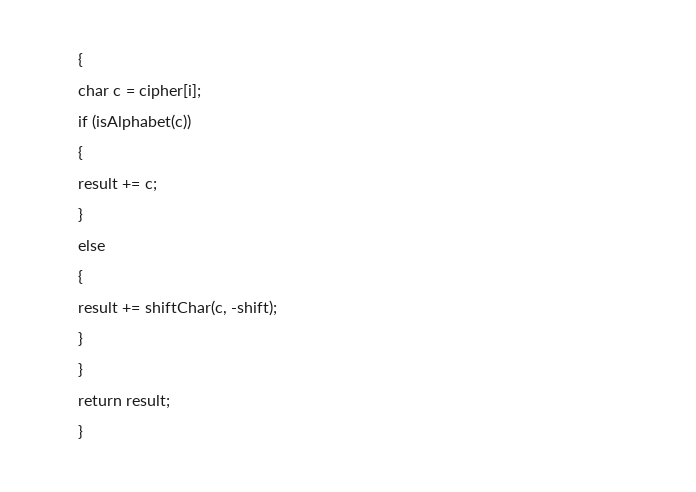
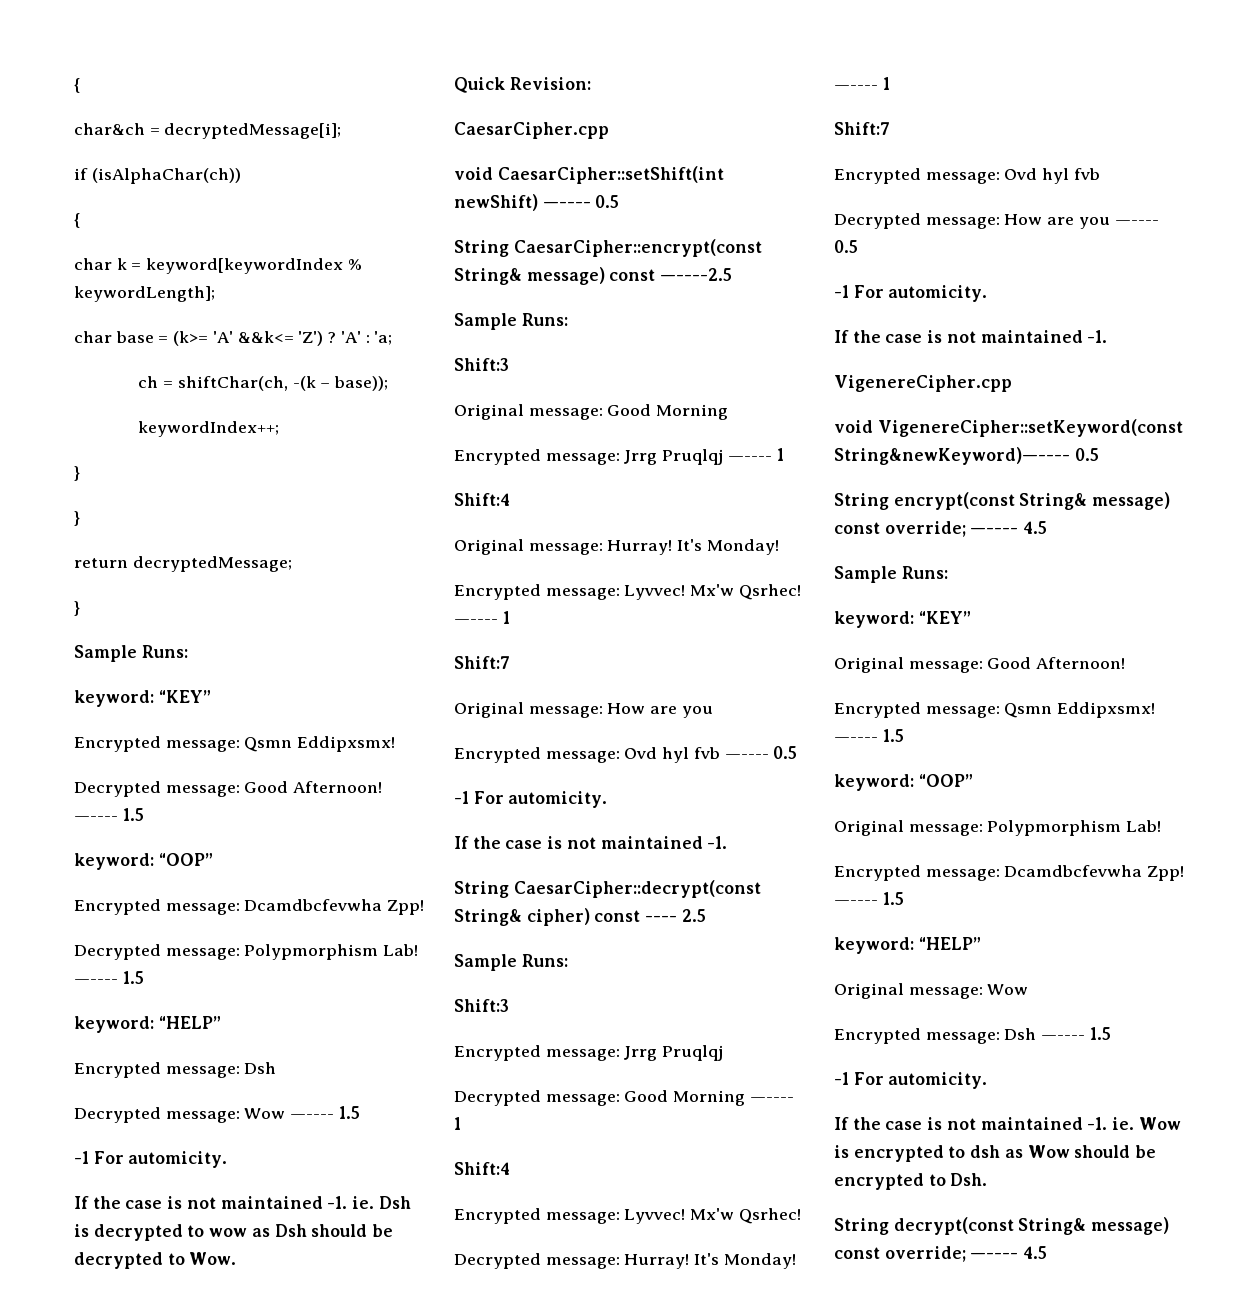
[78,53,83,67] [78,84,201,99] [78,114,192,130] [78,146,83,160] [78,178,157,192] [78,208,83,222] [78,240,105,251] [78,270,83,284] [78,300,277,316] { // char c = cipher[i]; // if (isAlphabet(c)) // { // result += c; // } // else // { // result += shiftChar(c, -shift); -> [74,78,80,93] [74,123,342,139] [74,168,241,184] [74,213,80,228] [74,258,362,274] [74,286,215,302] [74,331,393,346] [138,376,389,391] [138,421,280,437] { // char&ch = decryptedMessage[i]; // if (isAlphaChar(ch)) // { // char k = keyword[keywordIndex % keywordLength]; // char base = (k>= 'A' &&k<= 'Z') ? 'A' : 'a; // ch = shiftChar(ch, -(k – base)); // keywordIndex++;
[126,395,171,409] [78,425,83,439] result; // } -> [132,556,292,572] [74,601,80,616] [74,645,188,662] [74,690,211,707] [74,736,396,752] [74,781,383,797] [74,808,144,821] [74,853,213,870] [74,899,425,915] [74,944,419,960] [74,971,144,984] [74,1016,221,1033] [74,1062,277,1078] [74,1106,360,1123] [74,1151,228,1168] [74,1196,411,1209] [74,1224,394,1241] [74,1252,237,1269] [454,77,591,93] [454,122,609,139] [454,166,724,184] [454,194,620,211] [454,239,762,257] [454,267,733,285] [454,313,568,330] [454,358,509,371] [454,404,729,420] [454,448,784,465] [454,493,510,506] [454,539,779,555] [454,584,801,600] [454,611,510,624] [454,656,510,669] [454,702,713,718] [454,746,798,763] [454,791,608,808] [454,836,728,849] [454,880,761,898] [454,908,706,926] [454,954,568,971] [454,999,509,1012] [454,1045,724,1061] [454,1090,794,1106] [454,1117,461,1130] [454,1162,510,1175] [454,1208,801,1224] [454,1253,796,1269] [834,77,890,90] [834,122,890,135] [834,168,1100,184] [834,213,1159,229] [834,240,858,253] [834,285,988,302] [834,330,1108,343] [834,375,1012,392] [834,419,1183,437] [834,447,1099,465] [834,492,1171,510] [834,521,1048,537] [834,566,948,583] [834,611,971,628] [834,657,1126,673] [834,702,1156,718] [834,729,904,742] [834,774,973,791] [834,820,1162,836] [834,865,1185,881] [834,892,904,905] [834,937,981,954] [834,983,1029,999] [834,1027,1111,1044] [834,1072,988,1089] [834,1117,1181,1130] [834,1145,1157,1162] [834,1173,988,1190] [834,1217,1170,1235] [834,1246,1048,1262] decryptedMessage; // } // Sample Runs: // keyword: “KEY” // Encrypted message: Qsmn Eddipxsmx! // Decrypted message: Good Afternoon! —---- 1.5 // keyword: “OOP” // Encrypted message: Dcamdbcfevwha Zpp! // Decrypted message: Polypmorphism Lab! —---- 1.5 // keyword: “HELP” // Encrypted message: Dsh // Decrypted message: Wow —---- 1.5 // -1 For automicity. // If the case is not maintained -1. ie. Dsh is decrypted to wow as Dsh should be decrypted to Wow. // Quick Revision: // CaesarCipher.cpp // void CaesarCipher::setShift(int newShift) —---- 0.5 // String CaesarCipher::encrypt(const String& message) const —----2.5 // Sample Runs: // Shift:3 // Original message: Good Morning // Encrypted message: Jrrg Pruqlqj —---- 1 // Shift:4 // Original message: Hurray! It's Monday! // Encrypted message: Lyvvec! Mx'w Qsrhec! —---- 1 // Shift:7 // Original message: How are you // Encrypted message: Ovd hyl fvb —---- 0.5 // -1 For automicity. // If the case is not maintained -1. // String CaesarCipher::decrypt(const String& cipher) const ---- 2.5 // Sample Runs: // Shift:3 // Encrypted message: Jrrg Pruqlqj // Decrypted message: Good Morning —---- 1 // Shift:4 // Encrypted message: Lyvvec! Mx'w Qsrhec! // Decrypted message: Hurray! It's Monday! —---- 1 // Shift:7 // Encrypted message: Ovd hyl fvb // Decrypted message: How are you —---- 0.5 // -1 For automicity. // If the case is not maintained -1. // VigenereCipher.cpp // void VigenereCipher::setKeyword(const String&newKeyword)—---- 0.5 // String encrypt(const String& message) const override; —---- 4.5 // Sample Runs: // keyword: “KEY” // Original message: Good Afternoon! // Encrypted message: Qsmn Eddipxsmx! —---- 1.5 // keyword: “OOP” // Original message: Polypmorphism Lab! // Encrypted message: Dcamdbcfevwha Zpp! —---- 1.5 // keyword: “HELP” // Original message: Wow // Encrypted message: Dsh —---- 1.5 // -1 For automicity. // If the case is not maintained -1. ie. Wow is encrypted to dsh as Wow should be encrypted to Dsh. // String decrypt(const String& message) const override; —---- 4.5

